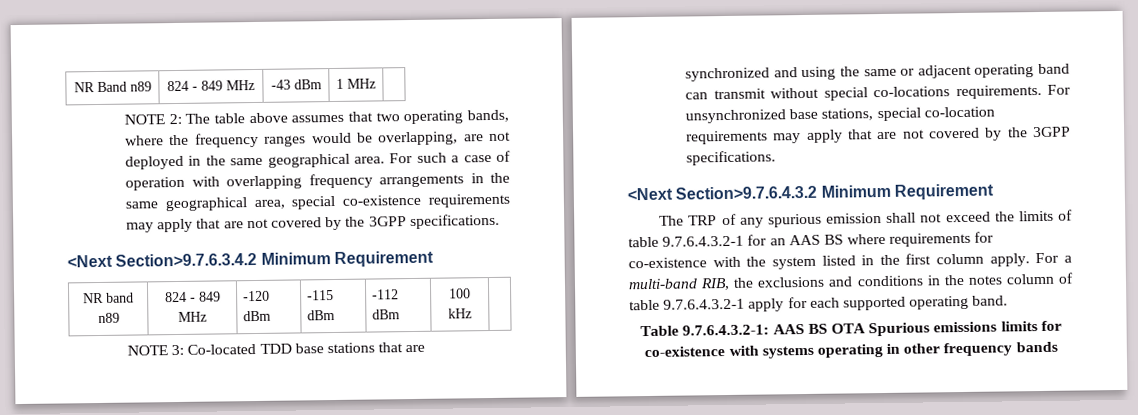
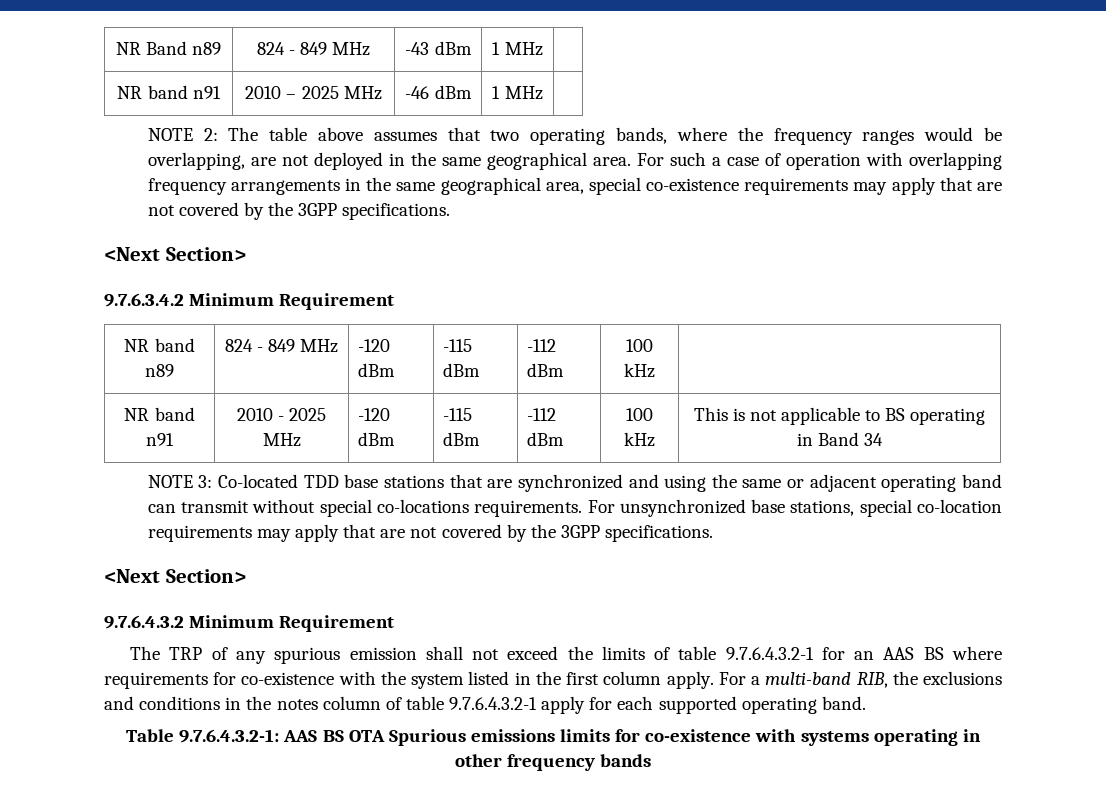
(376, 83) none -> [117,85,221,99] [245,86,382,100] [405,85,472,99] [492,86,543,100] // NR band n91 | 2010 – 2025 MHz | -46 dBm | 1 MHz |
[115,252,258,267] Section>9.7.6.3.4.2 -> [165,247,246,261] [104,293,184,307] Section> // 9.7.6.3.4.2
(472, 313) none -> [124,407,195,421] [146,433,174,446] [236,408,327,421] [262,433,301,447] [357,408,390,421] [357,432,395,446] [442,408,472,421] [442,432,480,446] [526,408,556,421] [526,432,564,446] [626,408,653,421] [624,432,655,447] [693,407,986,425] [796,432,884,446] // NR band n91 | 2010 - 2025 MHz | -120 dBm | -115 dBm | -112 dBm | 100 kHz | This is not applicable to BS operating in Band 34
[675,185,818,200] Section>9.7.6.4.3.2 -> [165,569,246,583] [104,615,184,629] Section> // 9.7.6.4.3.2

